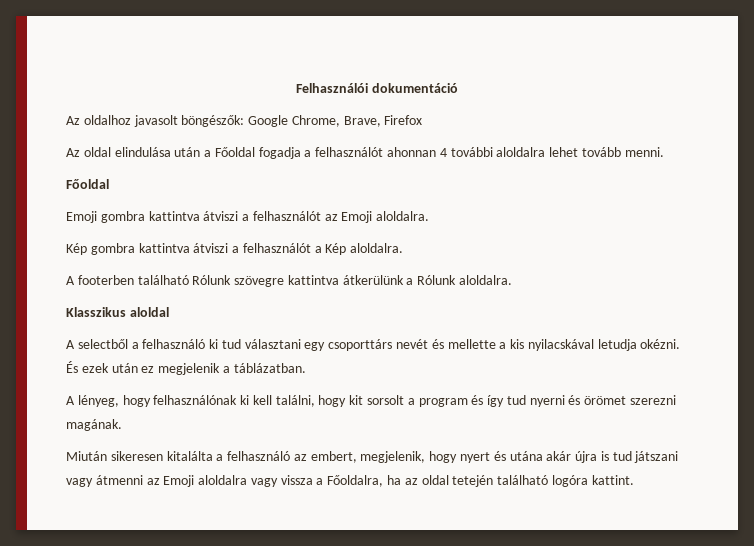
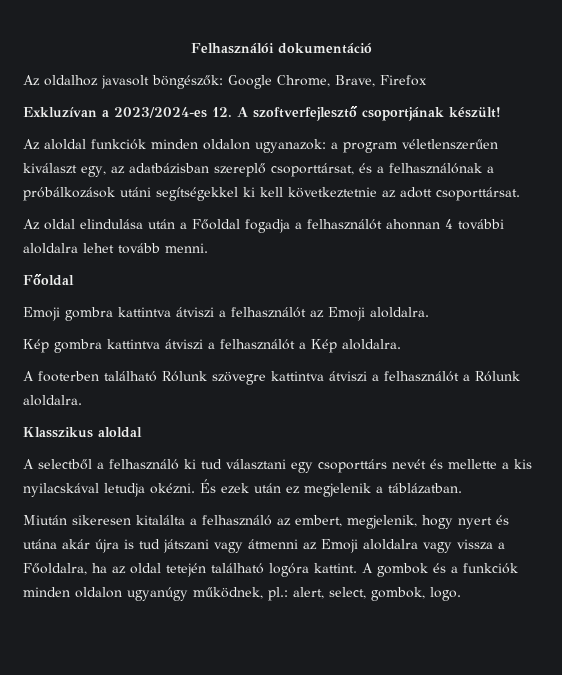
(423, 120) none -> [23,106,501,121] [23,139,498,153] [23,163,494,177] [23,187,520,201] // Exkluzívan a 2023/2024-es 12. A szoftverfejlesztő csoportjának készült! // Az aloldal funkciók minden oldalon ugyanazok: a program véletlenszerűen kiválaszt egy, az adatbázisban szereplő csoporttársat, és a felhasználónak a próbálkozások utáni segítségekkel ki kell következtetnie az adott csoporttársat.
[342,275,404,285] átkerülünk -> [329,371,459,382] átviszi a felhasználót
[66,395,677,407] [66,419,122,431] // A lényeg, hogy felhasználónak ki kell találni, hogy kit sorsolt a program és így tud nyerni és örömet szerezni magának. -> (462, 488) none
(634, 480) none -> [362,563,518,577] [23,587,461,601] A gombok és a funkciók minden oldalon ugyanúgy működnek, pl.: alert, select, gombok, logo.

